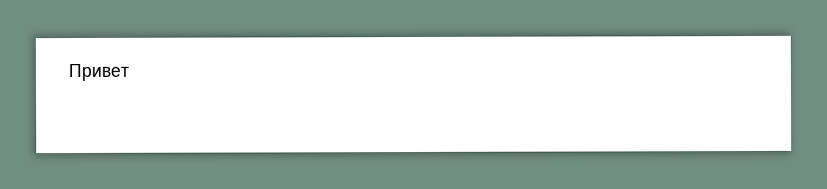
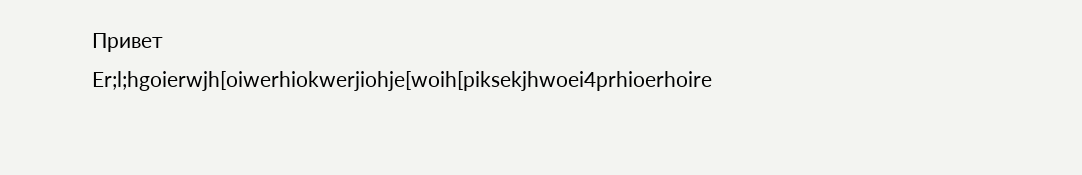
(129, 72) none -> [92,71,712,91] // Er;l;hgoierwjh[oiwerhiokwerjiohje[woih[piksekjhwoei4prhioerhoire

